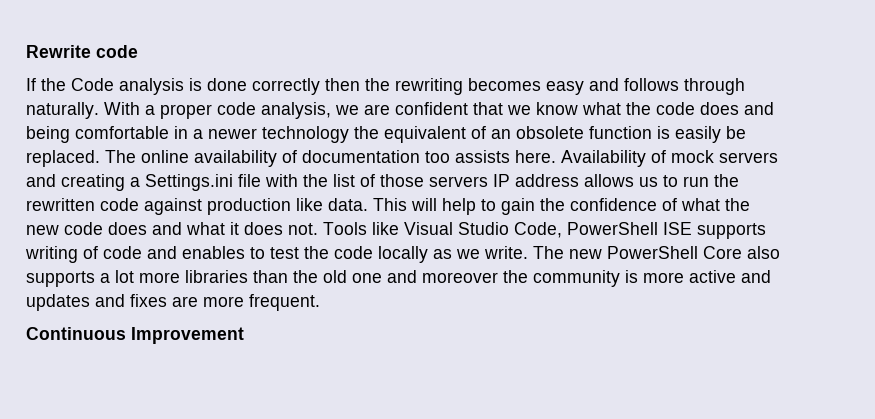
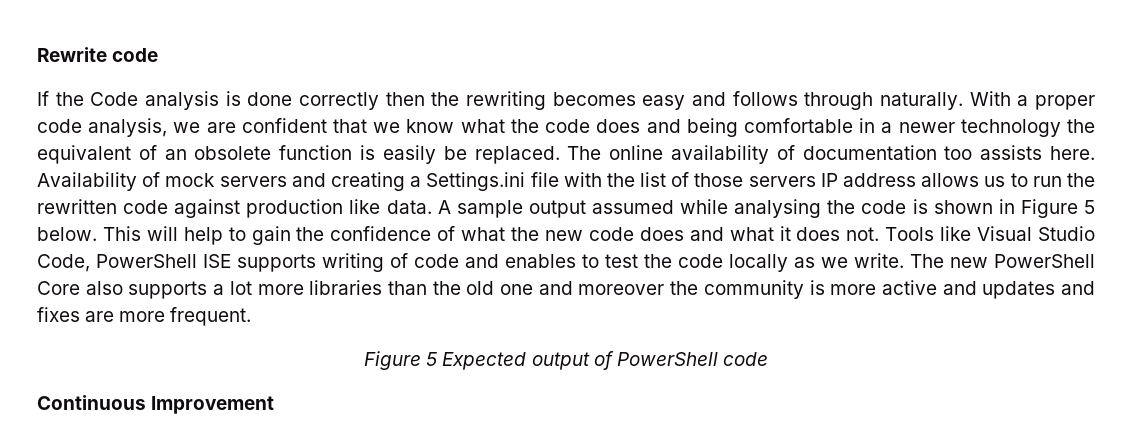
(368, 204) none -> [437,199,1095,218] [37,227,97,241] A sample output assumed while analysing the code is shown in Figure 5 below.
(320, 302) none -> [364,351,768,370] // Figure 5 Expected output of PowerShell code

